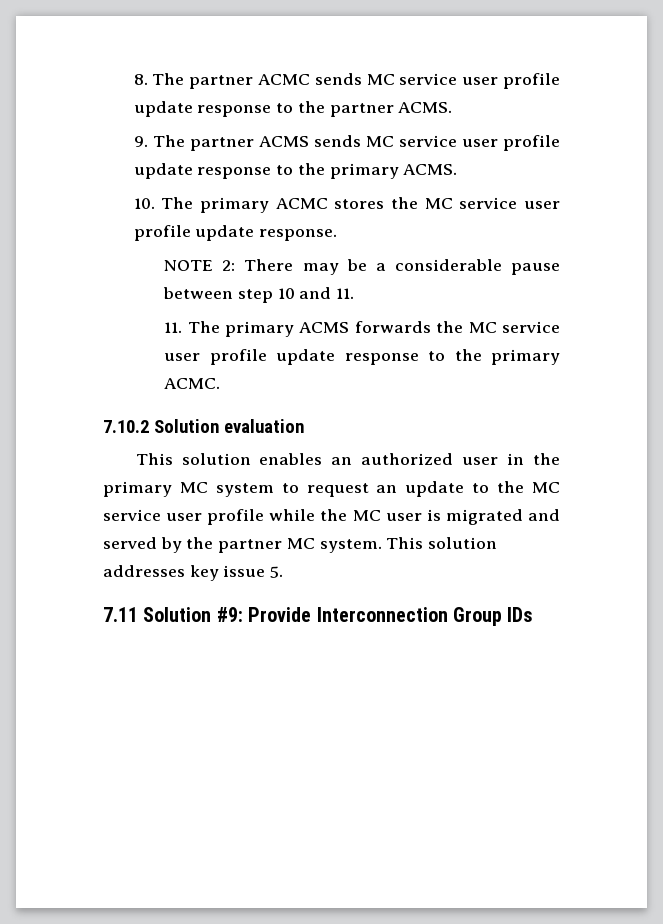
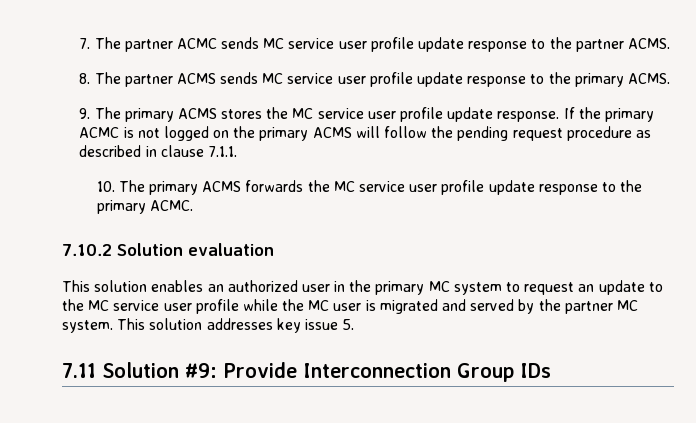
[133,74,148,85] 8. -> [79,38,91,49] 7.
[133,136,148,147] 9. -> [79,73,91,84] 8.
[133,197,328,213] 10. The primary ACMC -> [79,107,217,122] 9. The primary ACMS
[164,259,560,275] [163,287,355,303] [164,322,183,333] // NOTE 2: There may be a considerable pause between step 10 and 11. // 11. -> [563,107,654,122] [79,126,651,141] [79,145,237,157] [96,181,115,192] If the primary ACMC is not logged on the primary ACMS will follow the pending request procedure as described in clause 7.1.1. // 10.

